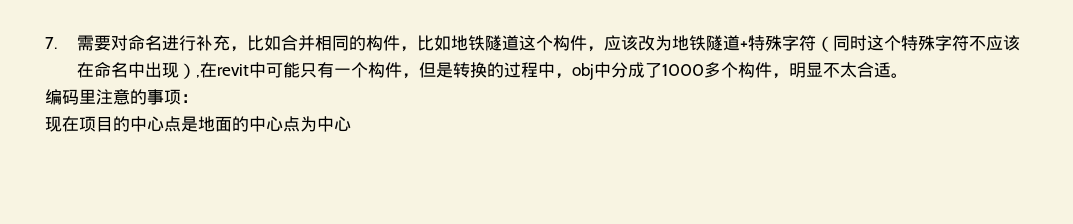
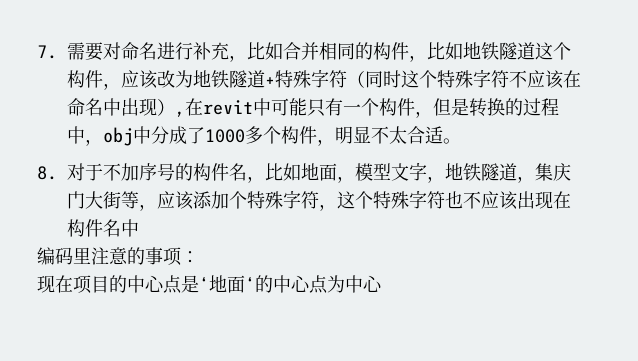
(909, 75) none -> [37,162,571,183] [66,190,571,211] [66,219,139,237] // 8.对于不加序号的构件名，比如地面，模型文字，地铁隧道，集庆门大街等，应该添加个特殊字符，这个特殊字符也不应该出现在构件名中
[198,116,232,132] 地面 -> [199,275,255,293] ‘地面‘

